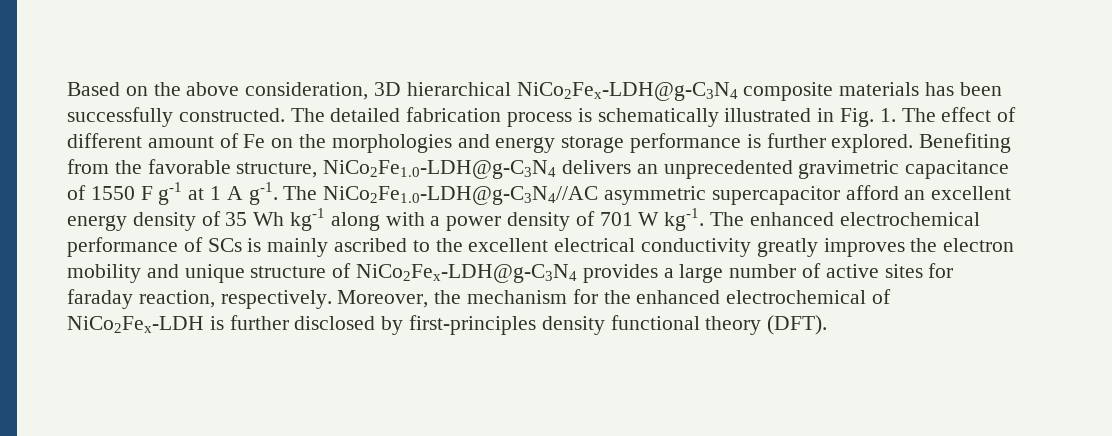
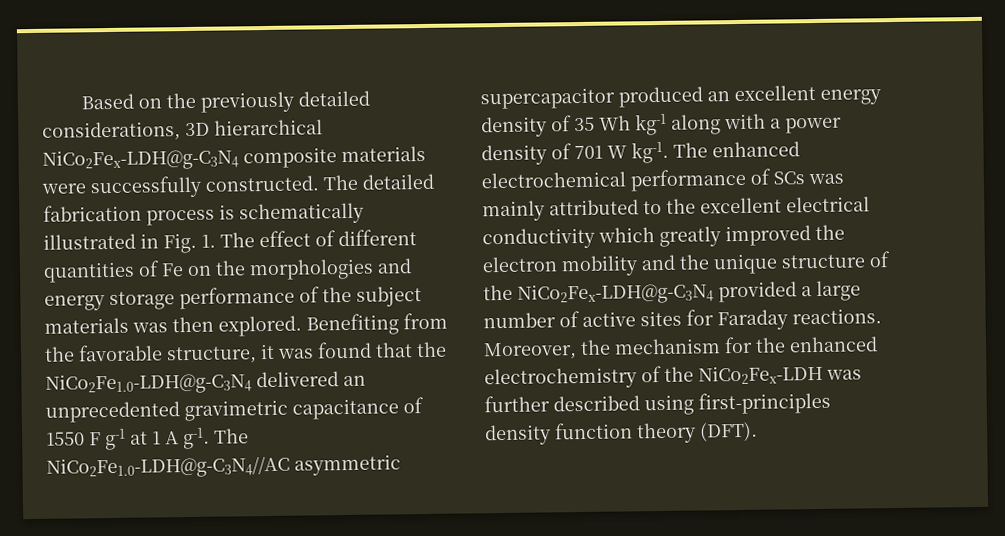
[186,82,369,100] above consideration, -> [200,90,371,113] [42,121,181,142] previously detailed considerations,
[925,82,1002,96] has been -> [41,183,87,194] were
[147,136,214,148] amount -> [43,261,135,283] quantities
[746,133,826,148] is further -> [299,286,422,307] [44,316,214,334] of the subject materials was then
[323,160,632,179] NiCo2Fe1.0-LDH@g-C3N4 delivers -> [260,341,447,360] [45,371,339,395] it was found that the NiCo2Fe1.0-LDH@g-C3N4 delivered
[845,185,899,200] afford -> [618,86,703,108] produced
[247,238,408,257] is mainly ascribed -> [808,173,844,185] [482,199,639,222] was mainly attributed
[756,238,905,257] greatly improves -> [598,225,811,247] which greatly improved
(179, 271) none -> [679,254,710,270] the
[356,264,658,283] NiCo2Fex-LDH@g-C3N4 provides -> [483,281,797,305] the NiCo2Fex-LDH@g-C3N4 provided
[67,289,332,309] faraday reaction, respectively. -> [717,308,882,331] Faraday reactions.
[726,289,892,304] [67,315,404,335] electrochemical of NiCo2Fex-LDH is further disclosed by -> [484,364,862,390] [484,394,694,416] electrochemistry of the NiCo2Fex-LDH was further described using
[610,315,700,330] functional -> [554,422,633,440] function

